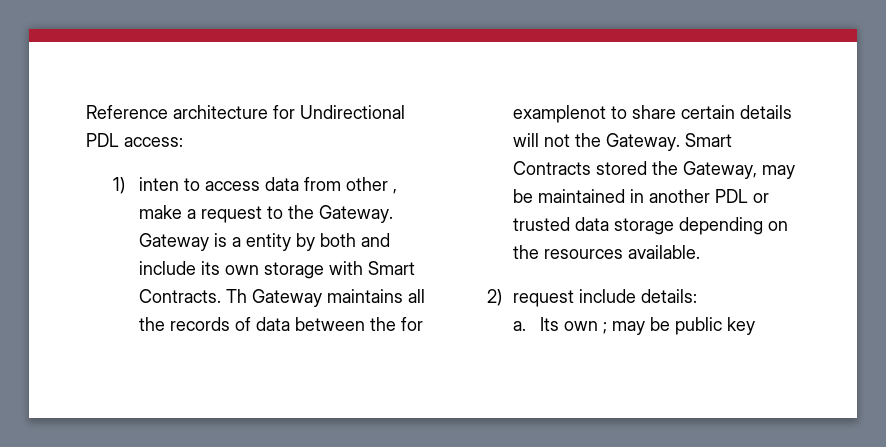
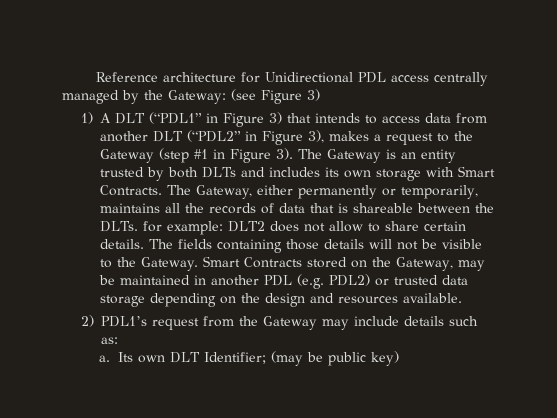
[300,105,405,119] [86,133,183,147] [112,177,398,194] [139,205,394,223] [139,233,391,251] [139,261,197,275] Undirectional PDL access: // 1) inten to access data from other , make a request to the Gateway. Gateway is a entity by both and include -> [265,72,489,86] [62,89,320,104] [80,112,487,127] [99,130,473,145] [99,148,456,163] [99,167,321,181] Unidirectional PDL access centrally managed by the Gateway: (see Figure 3) // 1) A DLT (“PDL1” in Figure 3) that intends to access data from another DLT (“PDL2” in Figure 3), makes a request to the Gateway (step #1 in Figure 3). The Gateway is an entity trusted by both DLTs and includes
[226,289,323,307] Th Gateway -> [166,185,479,199] The Gateway, either permanently or temporarily,
[295,317,424,331] [513,105,793,123] [513,133,571,147] between the for examplenot to share certain details will not -> [309,203,494,213] [99,221,467,235] [99,239,482,253] [99,259,112,268] that is shareable between the DLTs. for example: DLT2 does not allow to share certain details. The fields containing those details will not be visible to
(648, 168) none -> [351,260,368,268] on
(749, 196) none -> [296,274,370,289] (e.g. PDL2)
(540, 252) none -> [264,293,334,307] design and
[513,289,698,307] request include details: -> [100,316,478,330] [100,337,118,344] PDL1’s request from the Gateway may include details such as:
[603,321,646,335] ; may -> [169,351,303,366] DLT Identifier; (may
[727,317,756,335] key -> [370,351,399,366] key)

